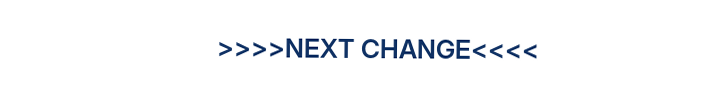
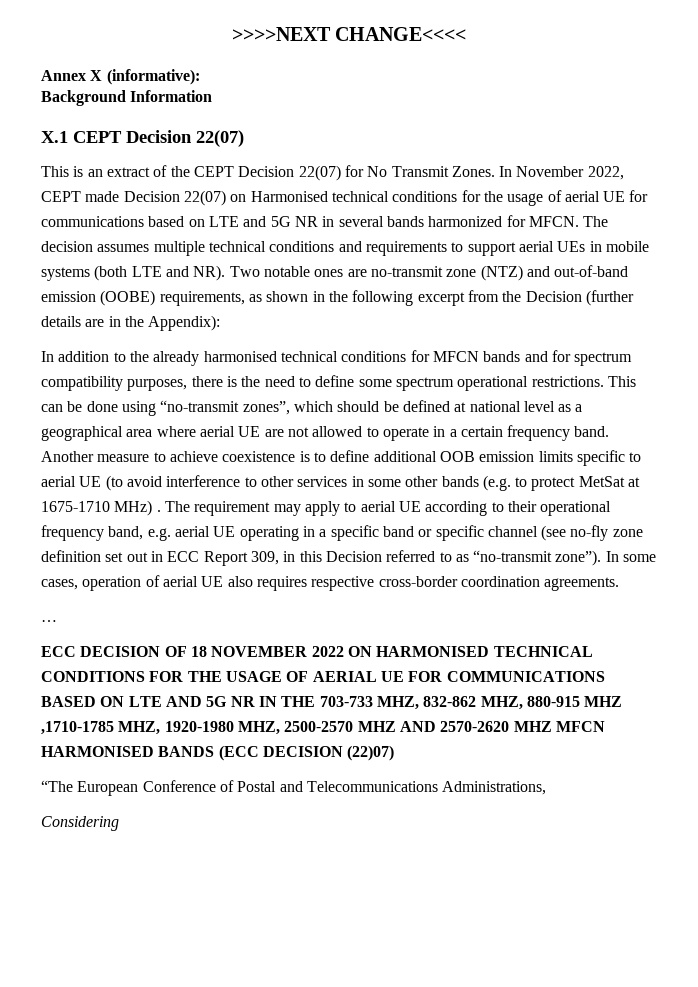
(541, 49) none -> [41,69,200,85] [41,90,213,106] [41,130,244,147] [41,165,624,181] [41,190,649,206] [41,215,609,227] [41,241,649,256] [41,265,629,281] [41,290,634,306] [41,315,221,331] [41,350,633,366] [41,375,636,391] [41,400,583,416] [41,425,610,441] [41,450,642,466] [41,475,641,491] [41,500,612,516] [41,525,643,541] [41,550,657,566] [41,575,620,591] [41,620,57,622] [41,646,593,657] [41,671,605,682] [41,696,623,710] [41,721,605,735] [41,745,395,761] [41,780,547,796] [41,816,119,831] // Annex X (informative): // Background Information // X.1 CEPT Decision 22(07) // This is an extract of the CEPT Decision 22(07) for No Transmit Zones. In November 2022, CEPT made Decision 22(07) on Harmonised technical conditions for the usage of aerial UE for communications based on LTE and 5G NR in several bands harmonized for MFCN. The decision assumes multiple technical conditions and requirements to support aerial UEs in mobile systems (both LTE and NR). Two notable ones are no-transmit zone (NTZ) and out-of-band emission (OOBE) requirements, as shown in the following excerpt from the Decision (further details are in the Appendix): // In addition to the already harmonised technical conditions for MFCN bands and for spectrum compatibility purposes, there is the need to define some spectrum operational restrictions. This can be done using “no-transmit zones”, which should be defined at national level as a geographical area where aerial UE are not allowed to operate in a certain frequency band. Another measure to achieve coexistence is to define additional OOB emission limits specific to aerial UE (to avoid interference to other services in some other bands (e.g. to protect MetSat at 1675-1710 MHz) . The requirement may apply to aerial UE according to their operational frequency band, e.g. aerial UE operating in a specific band or specific channel (see no-fly zone definition set out in ECC Report 309, in this Decision referred to as “no-transmit zone”). In some cases, operation of aerial UE also requires respective cross-border coordination agreements. // … // ECC DECISION OF 18 NOVEMBER 2022 ON HARMONISED TECHNICAL CONDITIONS FOR THE USAGE OF AERIAL UE FOR COMMUNICATIONS BASED ON LTE AND 5G NR IN THE 703-733 MHZ, 832-862 MHZ, 880-915 MHZ ,1710-1785 MHZ, 1920-1980 MHZ, 2500-2570 MHZ AND 2570-2620 MHZ MFCN HARMONISED BANDS (ECC DECISION (22)07) // “The European Conference of Postal and Telecommunications Administrations, // Considering

